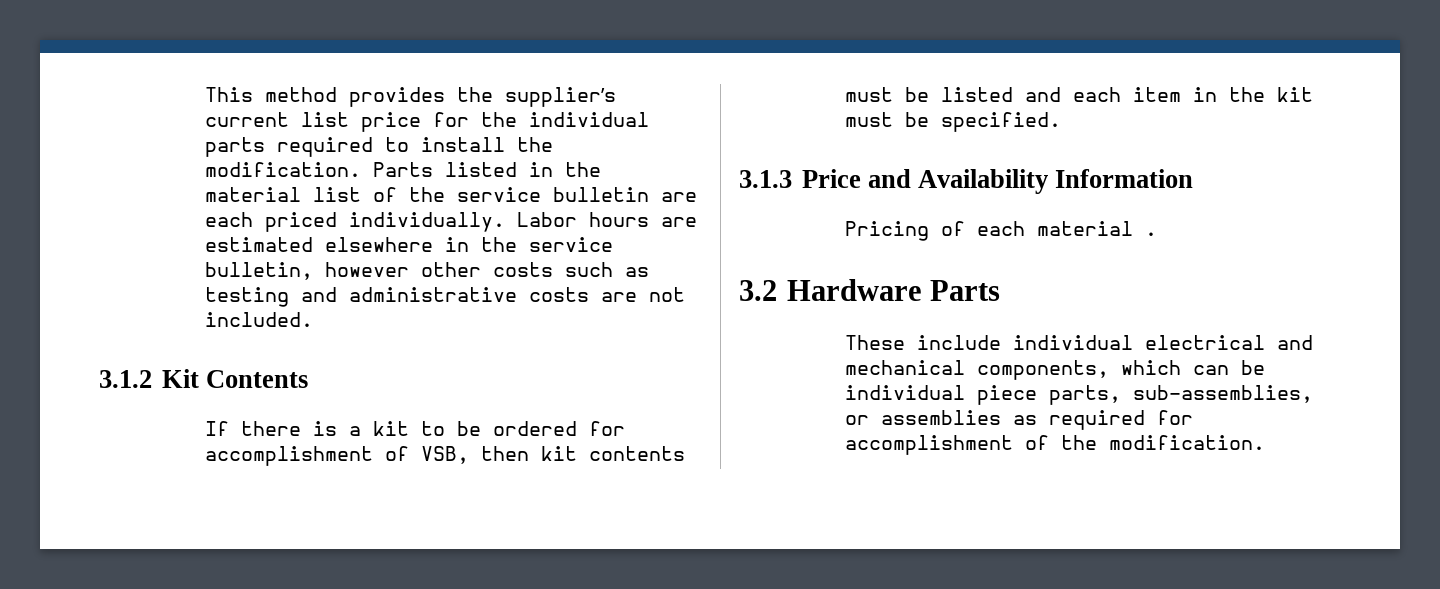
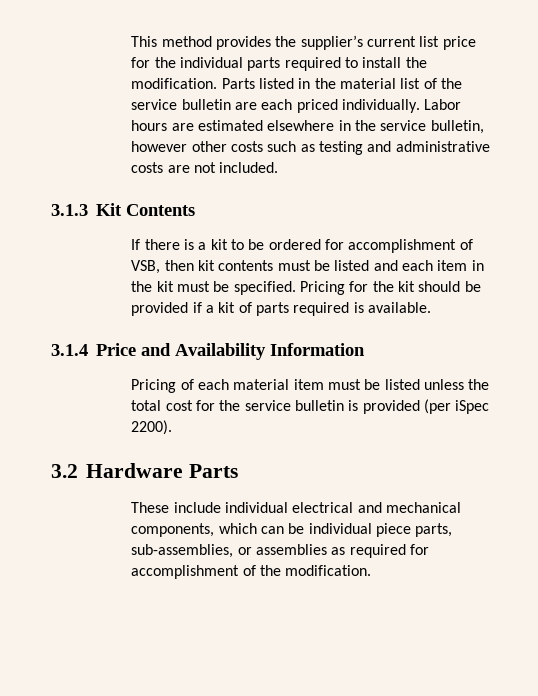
[99,370,152,388] 3.1.2 -> [51,204,88,216] 3.1.3
[739,170,792,188] // 3.1.3 -> [299,281,481,295] [131,302,431,316] [51,344,88,356] Pricing for the kit should be provided if a kit of parts required is available. // 3.1.4
[1144,232,1157,236] . -> [293,379,490,390] [131,399,490,414] [131,420,173,435] item must be listed unless the total cost for the service bulletin is provided (per iSpec 2200).

